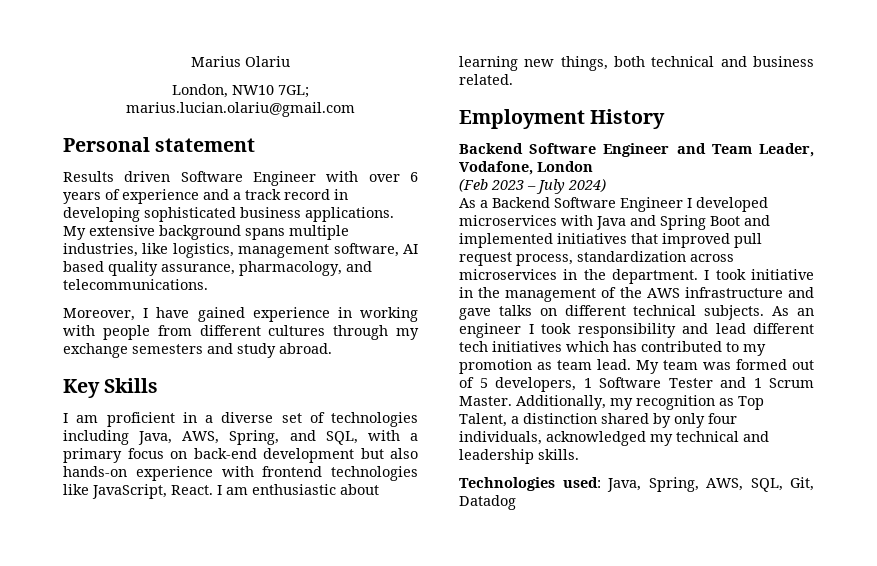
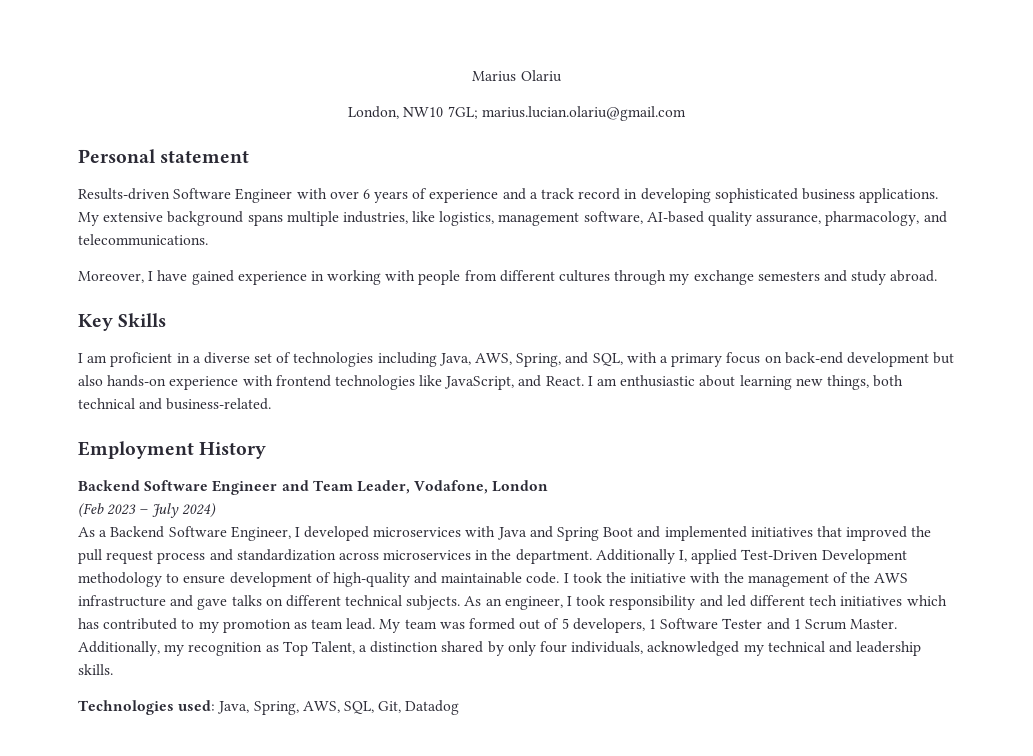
[63,171,171,182] Results driven -> [78,188,170,200] Results-driven
[403,244,418,254] [63,261,104,272] AI based -> [646,211,704,223] AI-based
(167, 491) none -> [518,375,542,387] and
[753,56,814,67] [459,74,513,85] business related. -> [166,398,272,410] business-related.
[620,197,683,212] Engineer -> [230,526,291,541] Engineer,
(730, 240) none -> [911,526,932,537] the
[516,254,573,266] process, -> [157,549,233,564] process and
[704,269,814,280] [459,287,473,298] I took initiative in -> [595,549,907,564] [78,572,721,587] Additionally I, applied Test-Driven Development methodology to ensure development of high-quality and maintainable code. I took the initiative with
[459,323,521,338] engineer -> [504,596,563,610] engineer,
[715,323,746,334] lead -> [726,595,746,607] led

